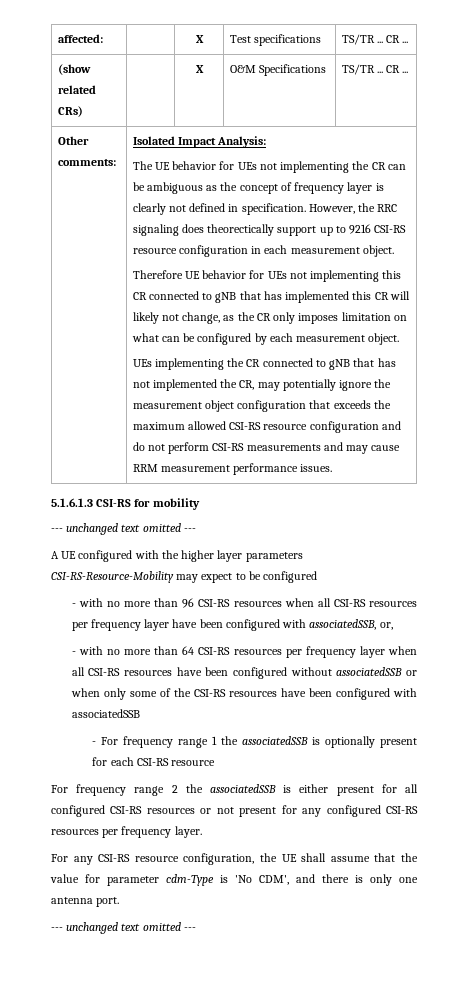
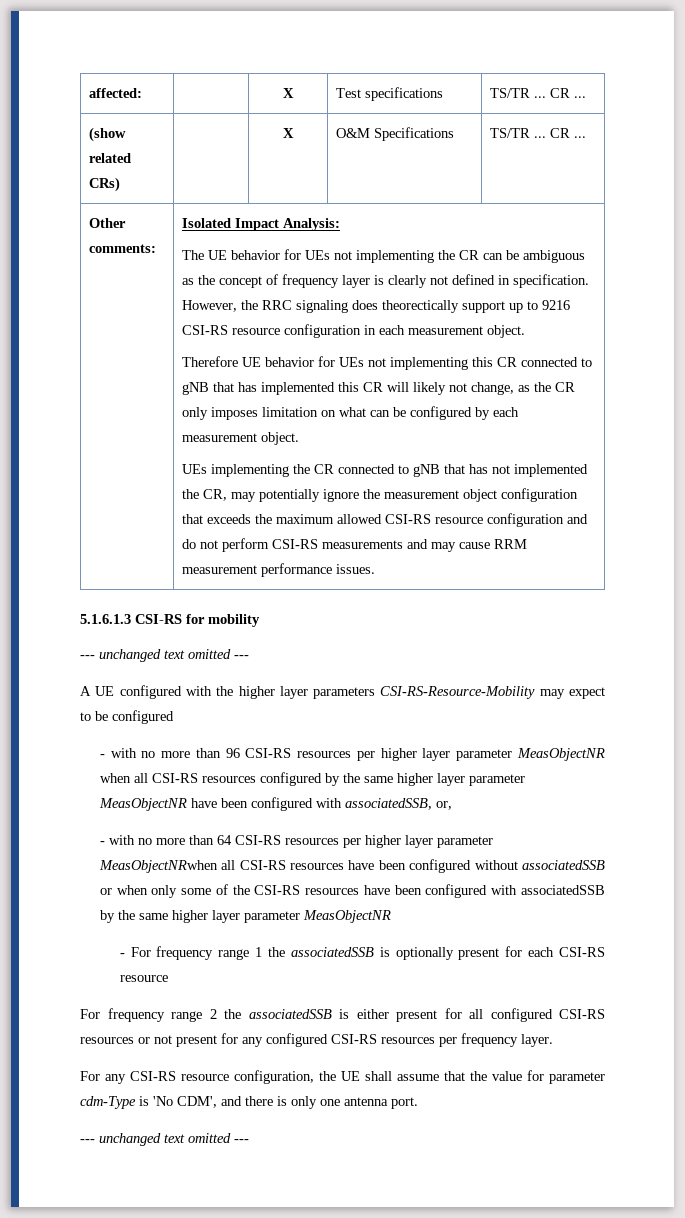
[284,598,417,607] [71,619,170,631] when all CSI-RS resources per frequency layer -> [356,748,606,761] [99,772,525,786] [98,798,187,811] per higher layer parameter MeasObjectNR when all CSI-RS resources configured by the same higher layer parameter MeasObjectNR
[305,646,417,658] frequency layer when -> [364,835,493,848] [98,860,218,873] higher layer parameter MeasObjectNRwhen
(140, 713) none -> [99,910,391,923] by the same higher layer parameter MeasObjectNR

